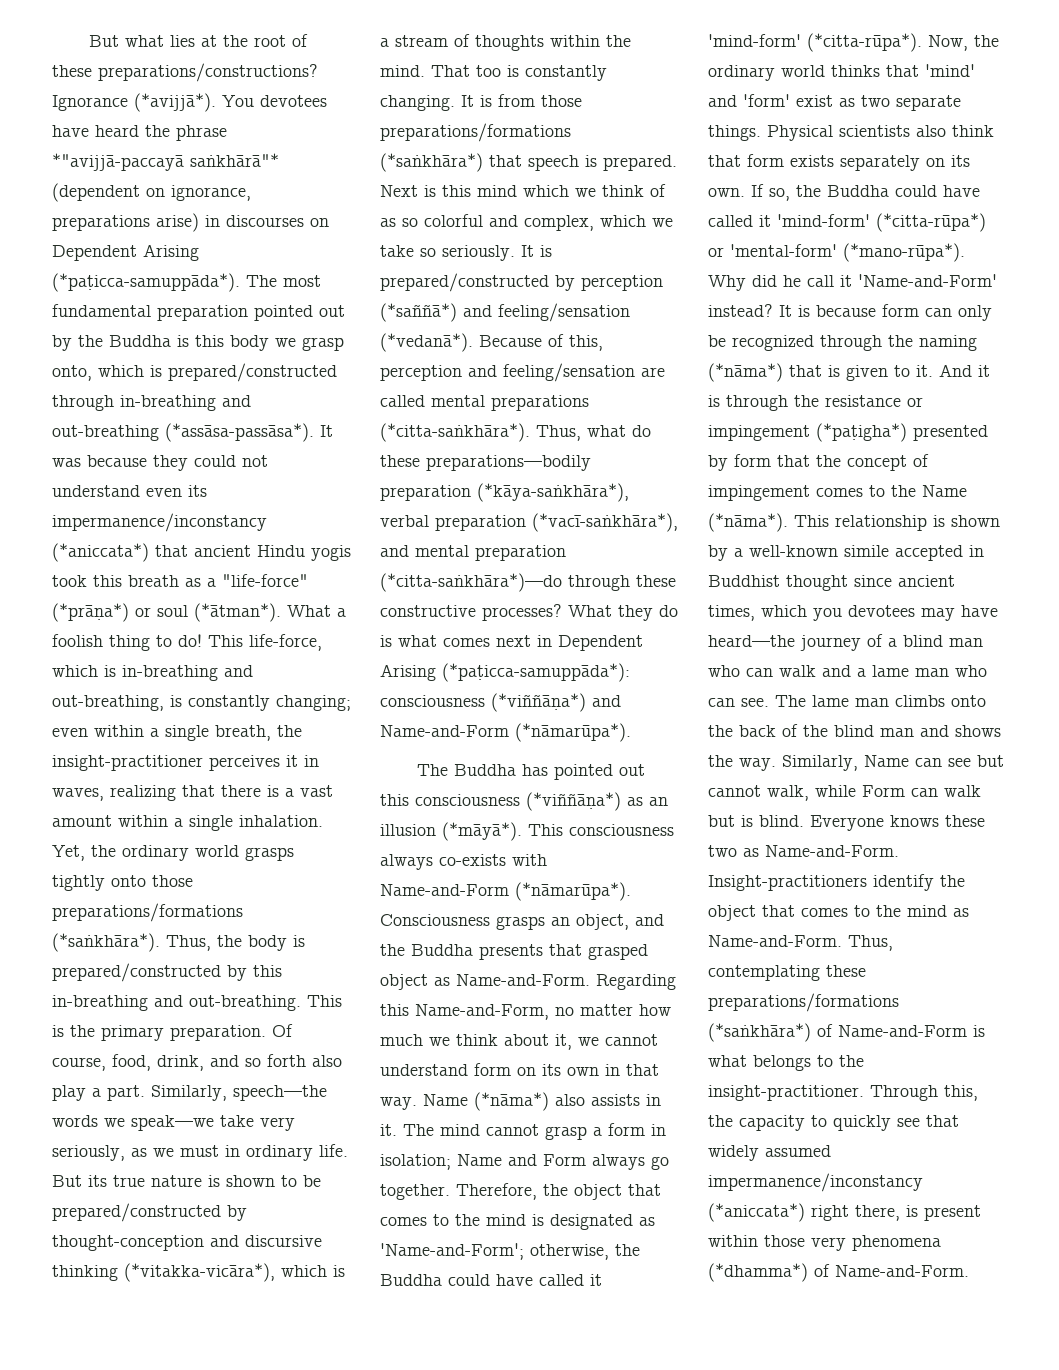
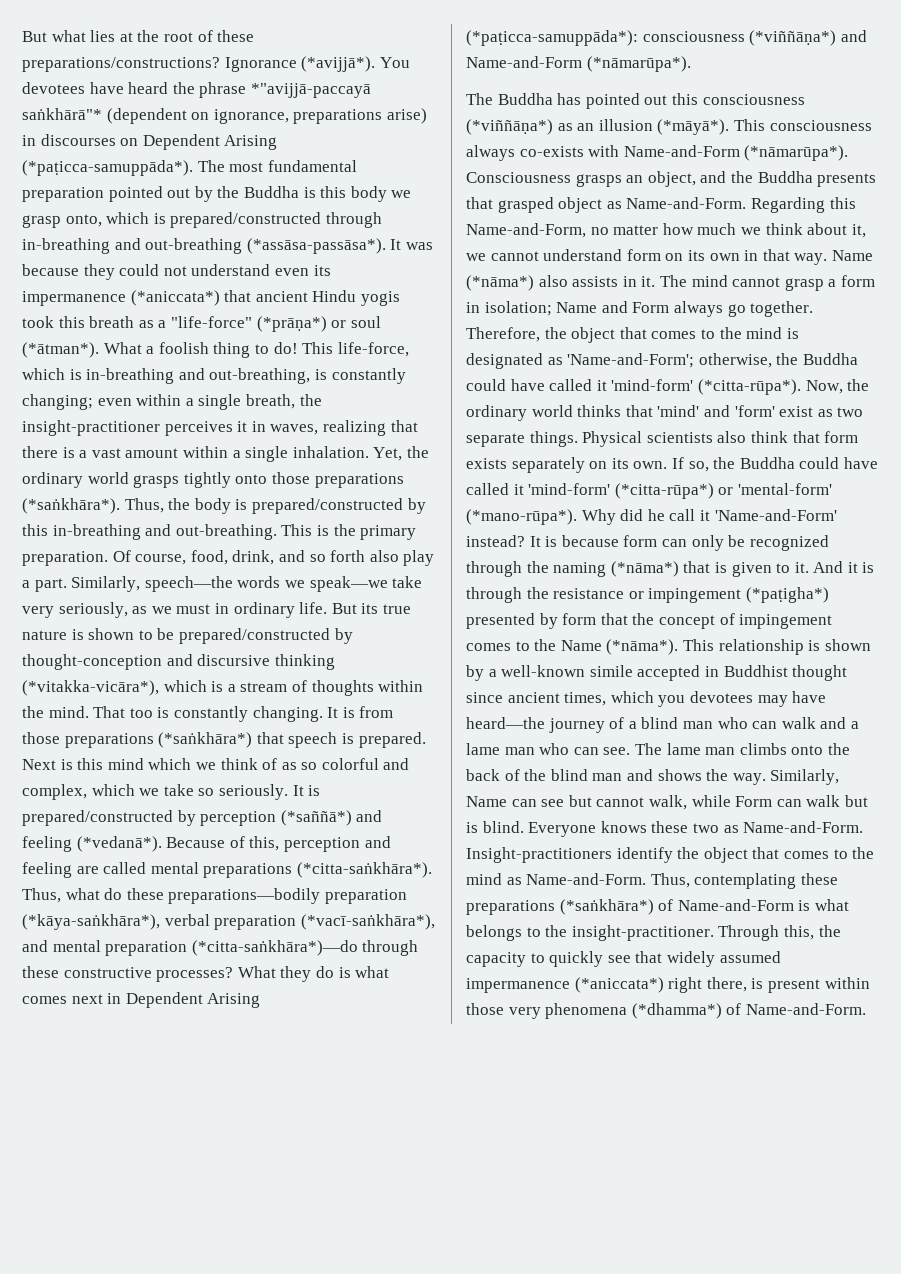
[52,513,267,532] impermanence/inconstancy -> [22,291,126,306] impermanence
[52,903,243,922] preparations/formations -> [314,473,404,488] preparations
[380,123,571,142] preparations/formations -> [64,733,154,748] preparations
[498,303,630,322] feeling/sensation -> [22,836,72,852] feeling
[503,363,635,382] feeling/sensation -> [22,862,72,878] feeling
[708,993,899,1012] preparations/formations -> [466,900,555,915] preparations
[708,1173,923,1192] impermanence/inconstancy -> [466,978,570,993] impermanence

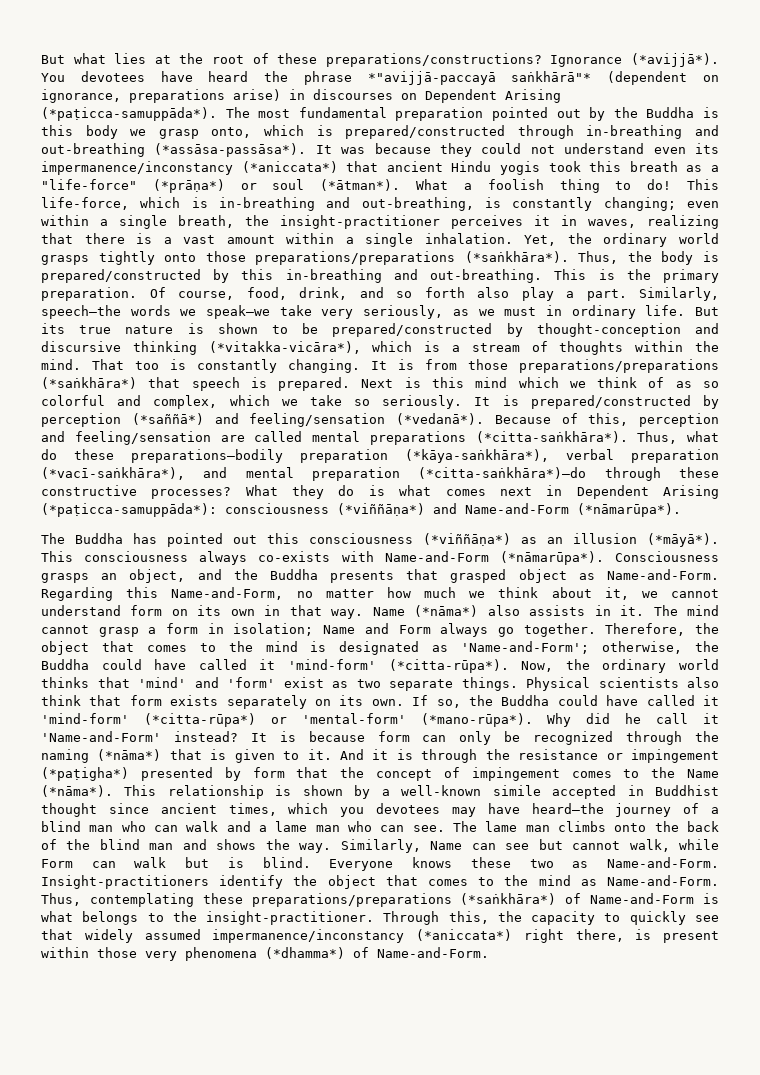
[22,291,126,306] impermanence -> [41,161,233,175] impermanence/inconstancy
[314,473,404,488] preparations -> [255,251,456,265] preparations/preparations
[64,733,154,748] preparations -> [519,359,719,373] preparations/preparations
[22,836,72,852] feeling -> [249,413,386,427] feeling/sensation
[22,862,72,878] feeling -> [74,431,211,445] feeling/sensation
[466,900,555,915] preparations -> [251,893,452,907] preparations/preparations
[466,978,570,993] impermanence -> [212,929,405,943] impermanence/inconstancy

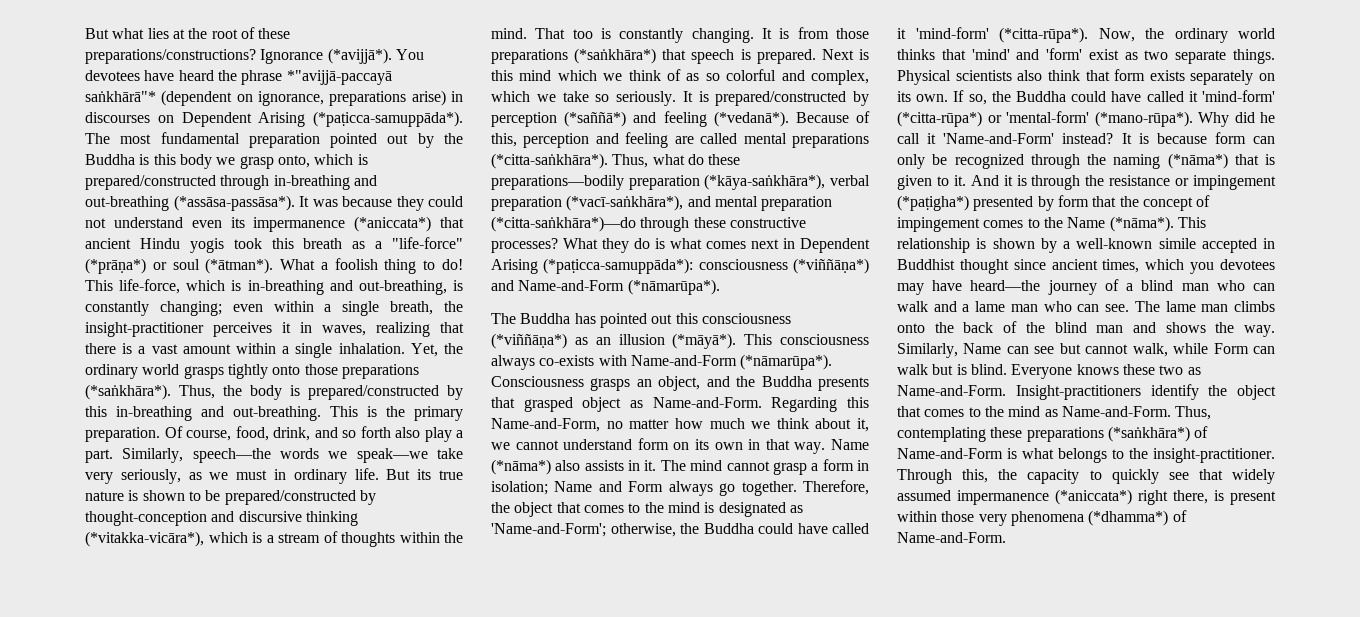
[41,161,233,175] impermanence/inconstancy -> [253,217,346,232] impermanence
[255,251,456,265] preparations/preparations -> [341,364,419,379] preparations
[519,359,719,373] preparations/preparations -> [491,49,568,64] preparations
[249,413,386,427] feeling/sensation -> [663,111,707,127] feeling
[74,431,211,445] feeling/sensation -> [625,132,669,148] feeling
[251,893,452,907] preparations/preparations -> [1026,427,1104,442] preparations
[212,929,405,943] impermanence/inconstancy -> [957,490,1049,505] impermanence

